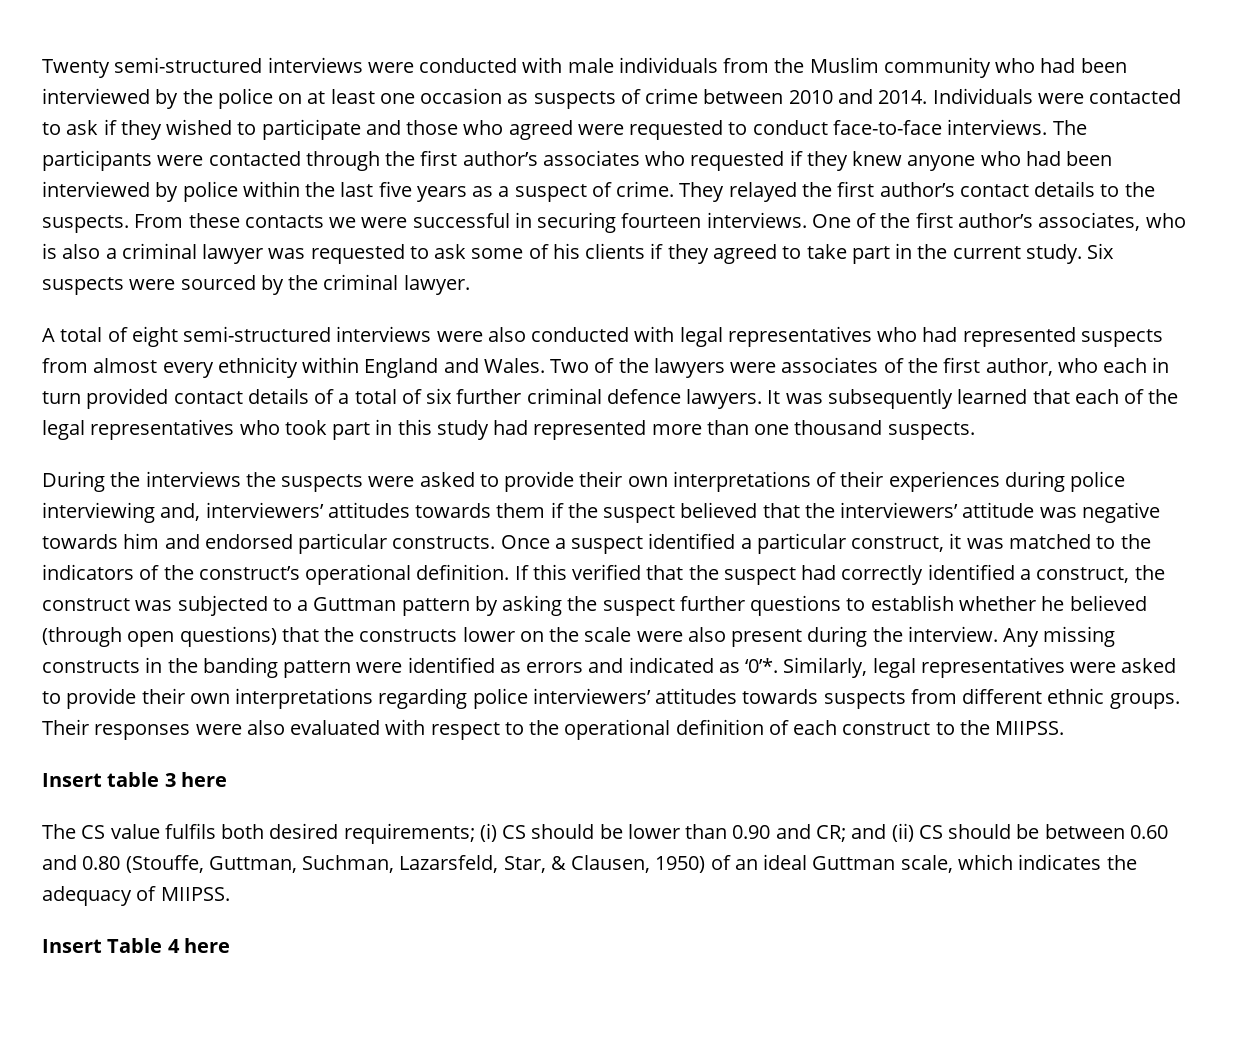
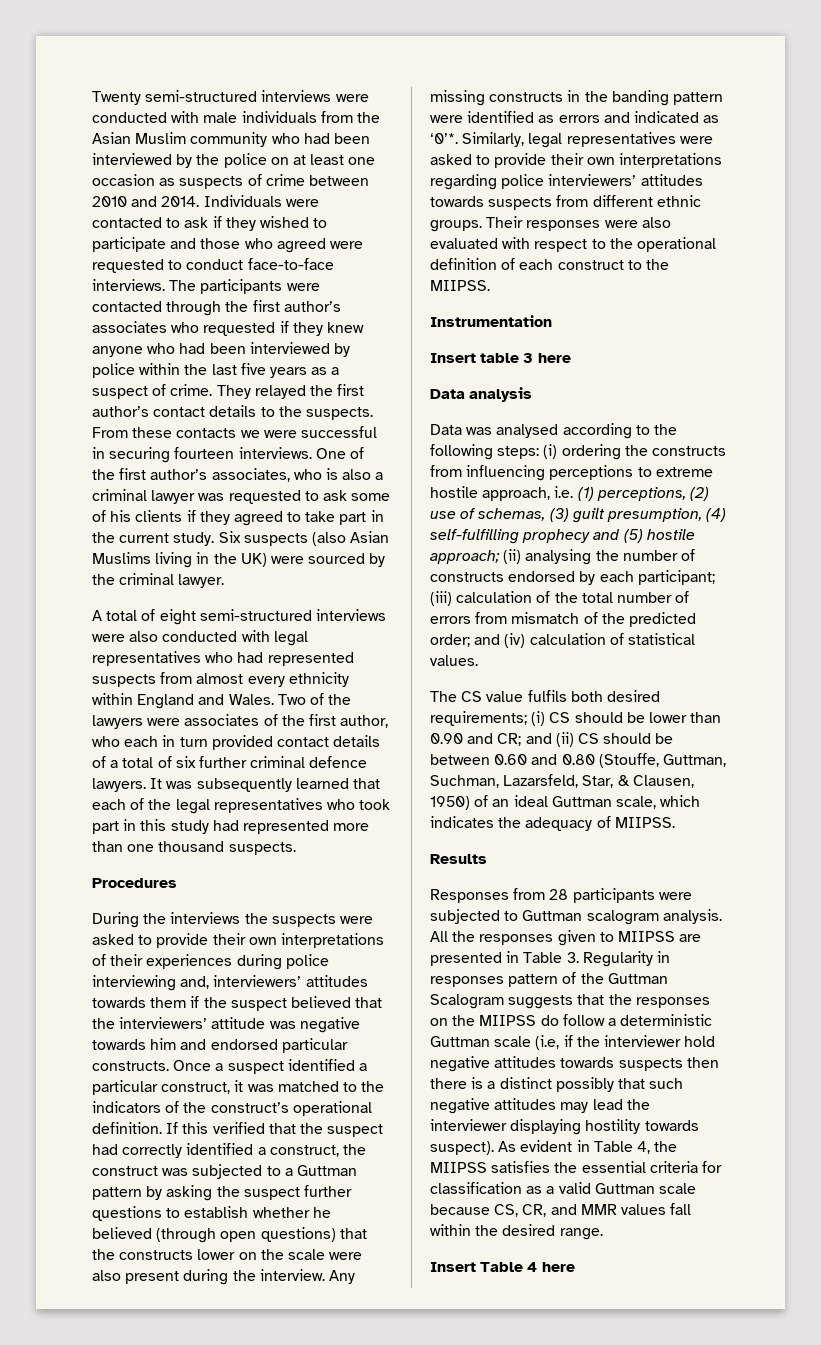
(805, 65) none -> [92,132,131,144] Asian
(124, 286) none -> [311,531,390,546] [92,552,267,568] (also Asian Muslims living in the UK)
(975, 431) none -> [92,878,177,888] // Procedures
(1065, 728) none -> [430,315,552,327] // Instrumentation
(227, 779) none -> [430,387,533,402] [430,423,677,439] [430,444,726,460] [430,465,713,481] [430,486,709,501] [430,508,727,523] [430,529,695,544] [430,549,695,565] [430,570,715,585] [430,591,690,606] [430,612,696,627] [430,633,695,648] [430,655,478,666] // Data analysis // Data was analysed according to the following steps: (i) ordering the constructs from influencing perceptions to extreme hostile approach, i.e. (1) perceptions, (2) use of schemas, (3) guilt presumption, (4) self-fulfilling prophecy and (5) hostile approach; (ii) analysing the number of constructs endorsed by each participant; (iii) calculation of the total number of errors from mismatch of the predicted order; and (iv) calculation of statistical values.
(230, 894) none -> [430,854,487,864] [430,888,692,903] [430,909,722,925] [430,930,702,946] [430,951,670,967] [430,972,668,987] [430,994,710,1009] [430,1014,713,1026] [430,1035,716,1050] [430,1056,719,1072] [430,1077,684,1092] [430,1098,650,1114] [430,1119,699,1135] [430,1140,678,1155] [430,1161,722,1173] [430,1182,696,1194] [430,1203,692,1217] [430,1224,603,1240] // Results // Responses from 28 participants were subjected to Guttman scalogram analysis. All the responses given to MIIPSS are presented in Table 3. Regularity in responses pattern of the Guttman Scalogram suggests that the responses on the MIIPSS do follow a deterministic Guttman scale (i.e, if the interviewer hold negative attitudes towards suspects then there is a distinct possibly that such negative attitudes may lead the interviewer displaying hostility towards suspect). As evident in Table 4, the MIIPSS satisfies the essential criteria for classification as a valid Guttman scale because CS, CR, and MMR values fall within the desired range.

